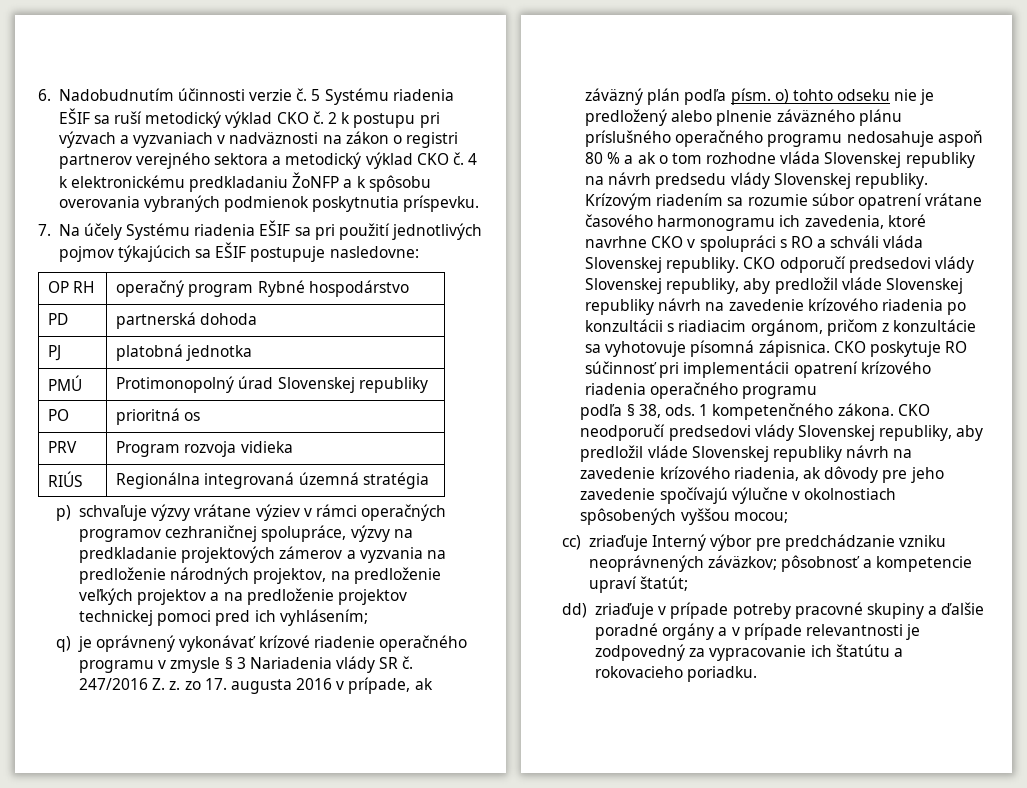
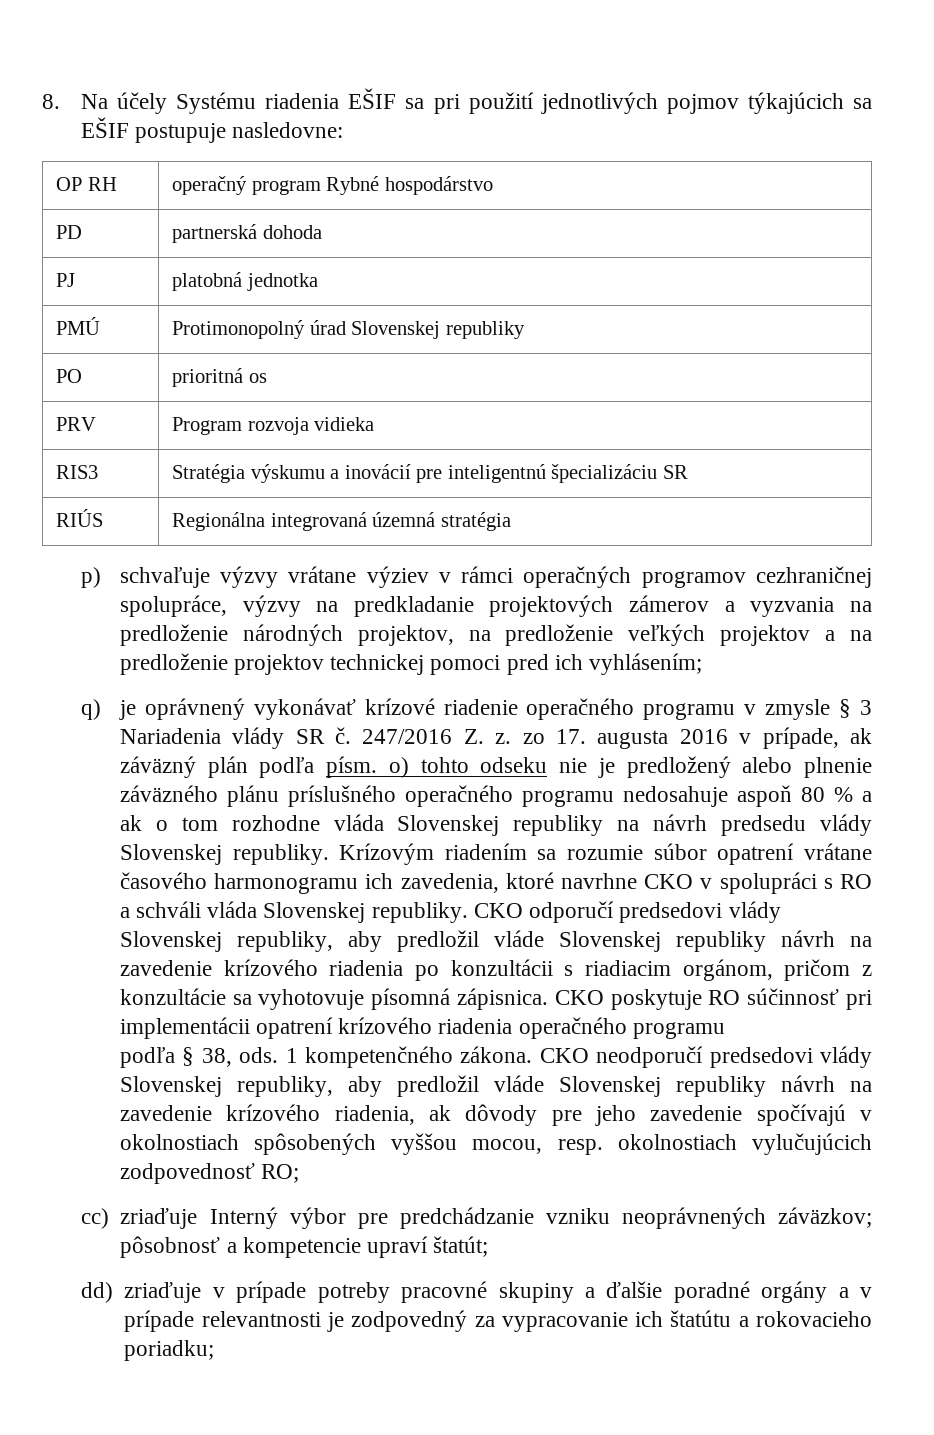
[38,88,454,105] [58,108,440,128] [58,131,459,148] [58,152,478,169] [58,172,431,192] [58,195,480,212] [38,224,51,236] 6. Nadobudnutím účinnosti verzie č. 5 Systému riadenia EŠIF sa ruší metodický výklad CKO č. 2 k postupu pri výzvach a vyzvaniach v nadväznosti na zákon o registri partnerov verejného sektora a metodický výklad CKO č. 4 k elektronickému predkladaniu ŽoNFP a k spôsobu overovania vybraných podmienok poskytnutia príspevku. // 7. -> [42,94,60,109] 8.
(293, 447) none -> [56,465,99,479] [172,464,688,483] // RIS3 | Stratégia výskumu a inovácií pre inteligentnú špecializáciu SR
[731,487,788,504] výlučne -> (846, 1115) none
[733,512,788,523] mocou; -> [472,1133,872,1155] [119,1163,300,1184] mocou, resp. okolnostiach vylučujúcich zodpovednosť RO;
[687,666,758,682] poriadku. -> [124,1340,215,1361] poriadku;

